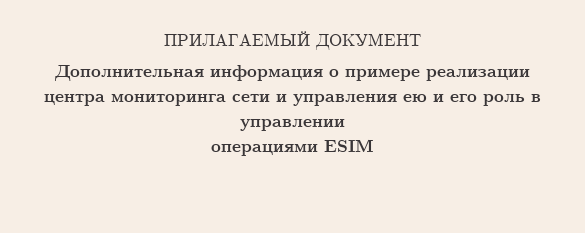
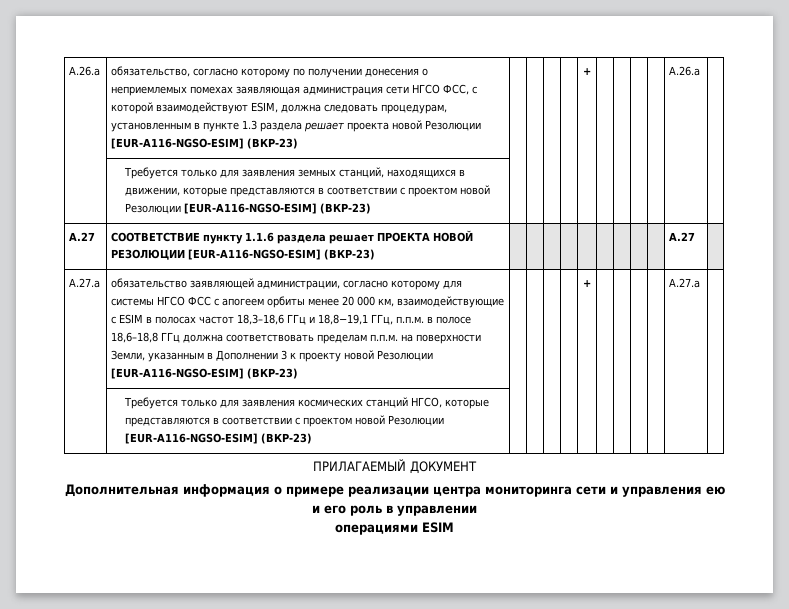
(164, 38) none -> [69,66,101,76] [111,66,429,78] [111,84,478,96] [111,102,448,114] [111,120,482,132] [111,138,299,149] [583,68,591,75] [669,66,701,76] [124,167,466,179] [125,185,491,197] [125,203,372,214] [69,232,96,241] [111,230,474,244] [111,249,376,260] [669,232,696,241] [69,278,101,288] [111,278,463,290] [111,296,505,308] [111,314,472,325] [111,332,482,344] [111,350,434,362] [111,368,299,379] [583,280,591,287] [669,278,701,288] [124,397,490,409] [125,415,445,427] [125,433,313,444] A.26.a | обязательство, согласно которому по получении донесения о неприемлемых помехах заявляющая администрация сети НГСО ФСС, с которой взаимодействуют ESIM, должна следовать процедурам, установленным в пункте 1.3 раздела решает проекта новой Резолюции [EUR-A116-NGSO-ESIM] (ВКР-23) | | | | | + | | | | | A.26.a | // | Требуется только для заявления земных станций, находящихся в движении, которые представляются в соответствии с проектом новой Резолюции [EUR-A116-NGSO-ESIM] (ВКР-23) | | | | | | | | | | | // A.27 | СООТВЕТСТВИЕ пункту 1.1.6 раздела решает ПРОЕКТА НОВОЙ РЕЗОЛЮЦИИ [EUR-A116-NGSO-ESIM] (ВКР-23) | | | | | | | | | | A.27 | // A.27.a | обязательство заявляющей администрации, согласно которому для системы НГСО ФСС с апогеем орбиты менее 20 000 км, взаимодействующие с ESIM в полосах частот 18,3–18,6 ГГц и 18,8−19,1 ГГц, п.п.м. в полосе 18,6–18,8 ГГц должна соответствовать пределам п.п.м. на поверхности Земли, указанным в Дополнении 3 к проекту новой Резолюции [EUR-A116-NGSO-ESIM] (ВКР-23) | | | | | + | | | | | A.27.a | // | Требуется только для заявления космических станций НГСО, которые представляются в соответствии с проектом новой Резолюции [EUR-A116-NGSO-ESIM] (ВКР-23) | | | | | | | | | | | //

